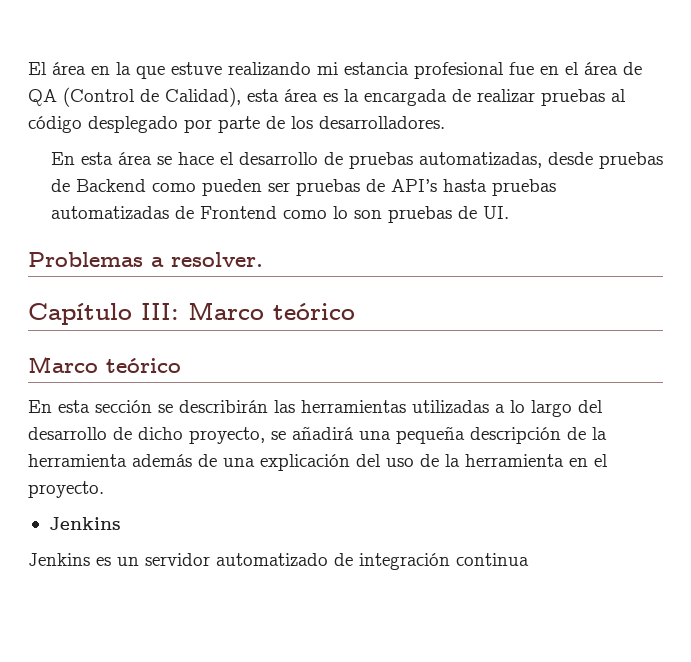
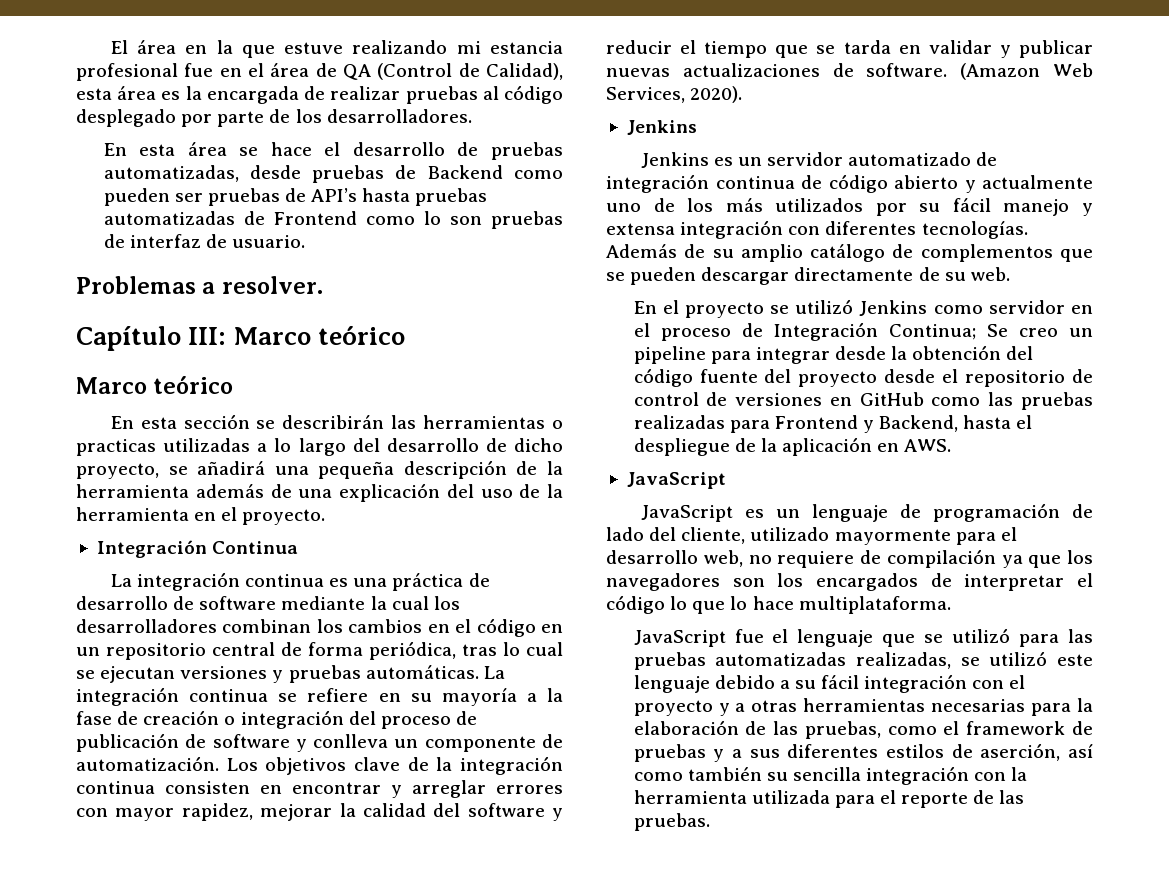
[482,206,509,219] UI. -> [129,234,305,248] interfaz de usuario.
(406, 406) none -> [552,420,564,429] [76,439,156,456] o practicas
(104, 489) none -> [96,540,299,558] [110,572,490,591] [76,596,460,610] [76,618,564,637] [76,641,563,660] [76,665,505,683] [76,687,563,706] [76,710,477,729] [76,733,563,752] [76,756,564,775] [76,780,563,798] [76,803,563,821] [606,40,1093,58] [606,63,1094,80] [606,86,743,103] // Integración Continua // La integración continua es una práctica de desarrollo de software mediante la cual los desarrolladores combinan los cambios en el código en un repositorio central de forma periódica, tras lo cual se ejecutan versiones y pruebas automáticas. La integración continua se refiere en su mayoría a la fase de creación o integración del proceso de publicación de software y conlleva un componente de automatización. Los objetivos clave de la integración continua consisten en encontrar y arreglar errores con mayor rapidez, mejorar la calidad del software y reducir el tiempo que se tarda en validar y publicar nuevas actualizaciones de software. (Amazon Web Services, 2020).
(529, 559) none -> [801,174,1093,193] [606,198,1093,216] [606,220,1028,239] [606,244,1093,262] [606,267,1010,285] [633,299,1093,318] [633,322,1093,341] [633,345,1034,364] [633,368,1093,387] [633,392,1093,410] [633,415,1033,433] [633,437,952,456] [626,472,726,489] [640,503,1093,522] [606,527,1017,545] [606,549,1093,568] [606,573,1093,591] [606,595,951,614] [633,628,1093,647] [633,651,1093,670] [633,674,1026,693] [633,698,1093,716] [633,720,1093,739] [633,743,1093,762] [633,766,1028,785] [633,790,1025,808] [633,813,710,831] de código abierto y actualmente uno de los más utilizados por su fácil manejo y extensa integración con diferentes tecnologías. Además de su amplio catálogo de complementos que se pueden descargar directamente de su web. // En el proyecto se utilizó Jenkins como servidor en el proceso de Integración Continua; Se creo un pipeline para integrar desde la obtención del código fuente del proyecto desde el repositorio de control de versiones en GitHub como las pruebas realizadas para Frontend y Backend, hasta el despliegue de la aplicación en AWS. // JavaScript // JavaScript es un lenguaje de programación de lado del cliente, utilizado mayormente para el desarrollo web, no requiere de compilación ya que los navegadores son los encargados de interpretar el código lo que lo hace multiplataforma. // JavaScript fue el lenguaje que se utilizó para las pruebas automatizadas realizadas, se utilizó este lenguaje debido a su fácil integración con el proyecto y a otras herramientas necesarias para la elaboración de las pruebas, como el framework de pruebas y a sus diferentes estilos de aserción, así como también su sencilla integración con la herramienta utilizada para el reporte de las pruebas.

